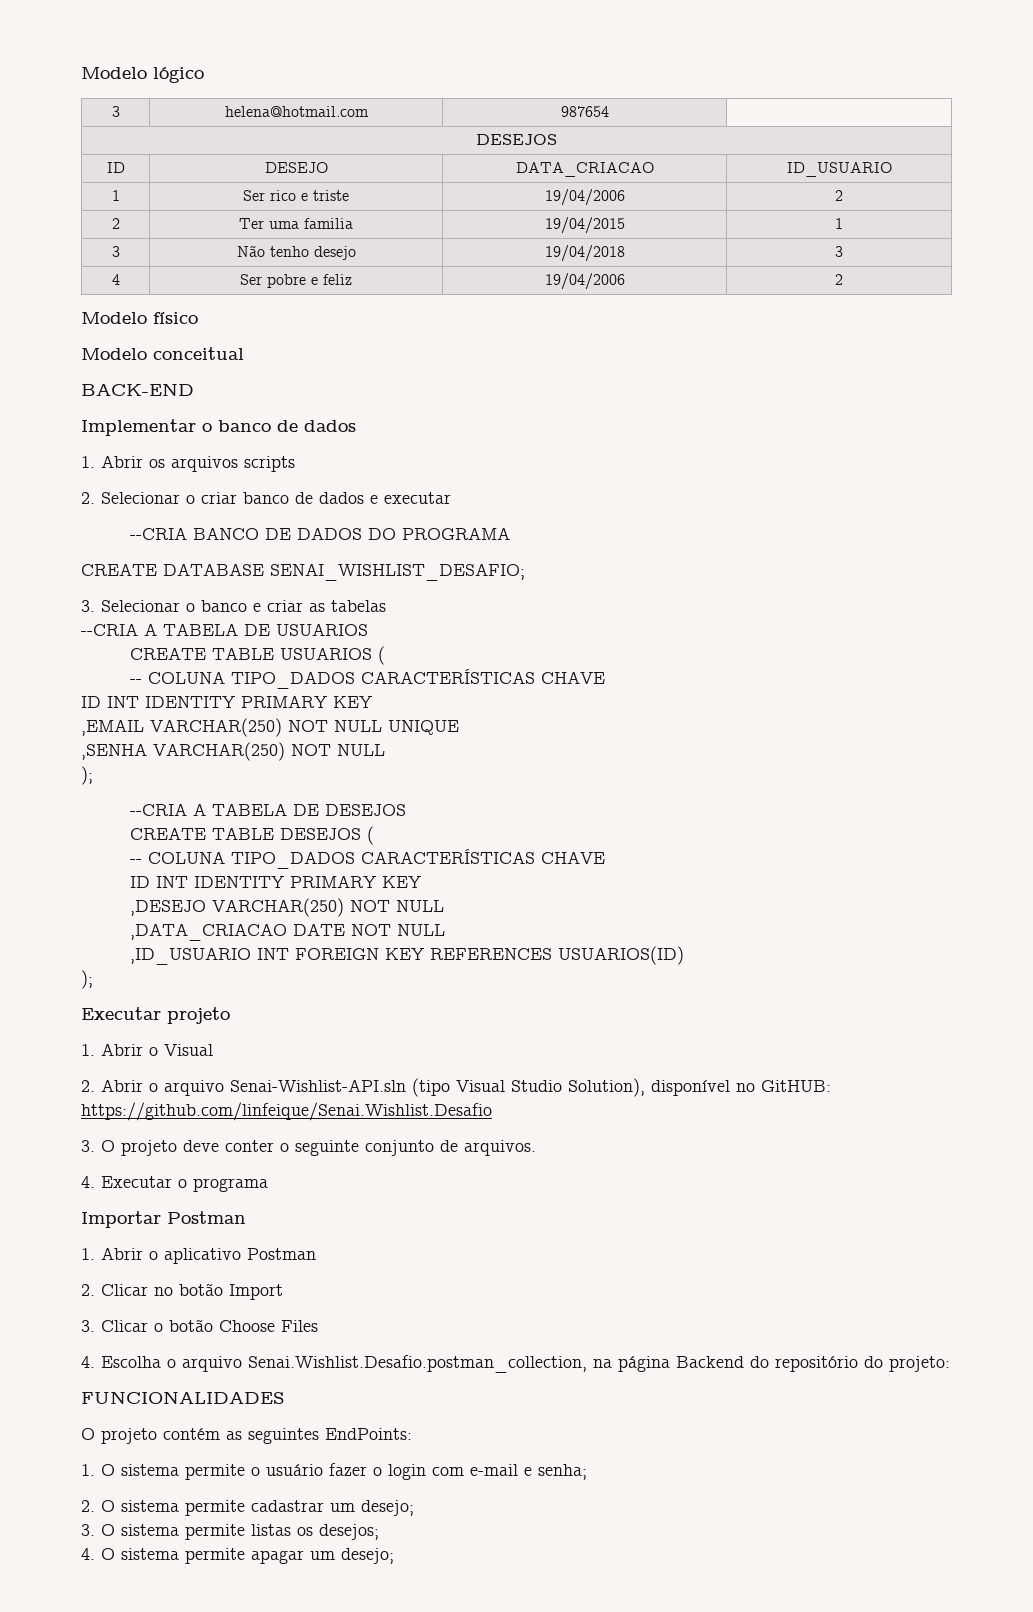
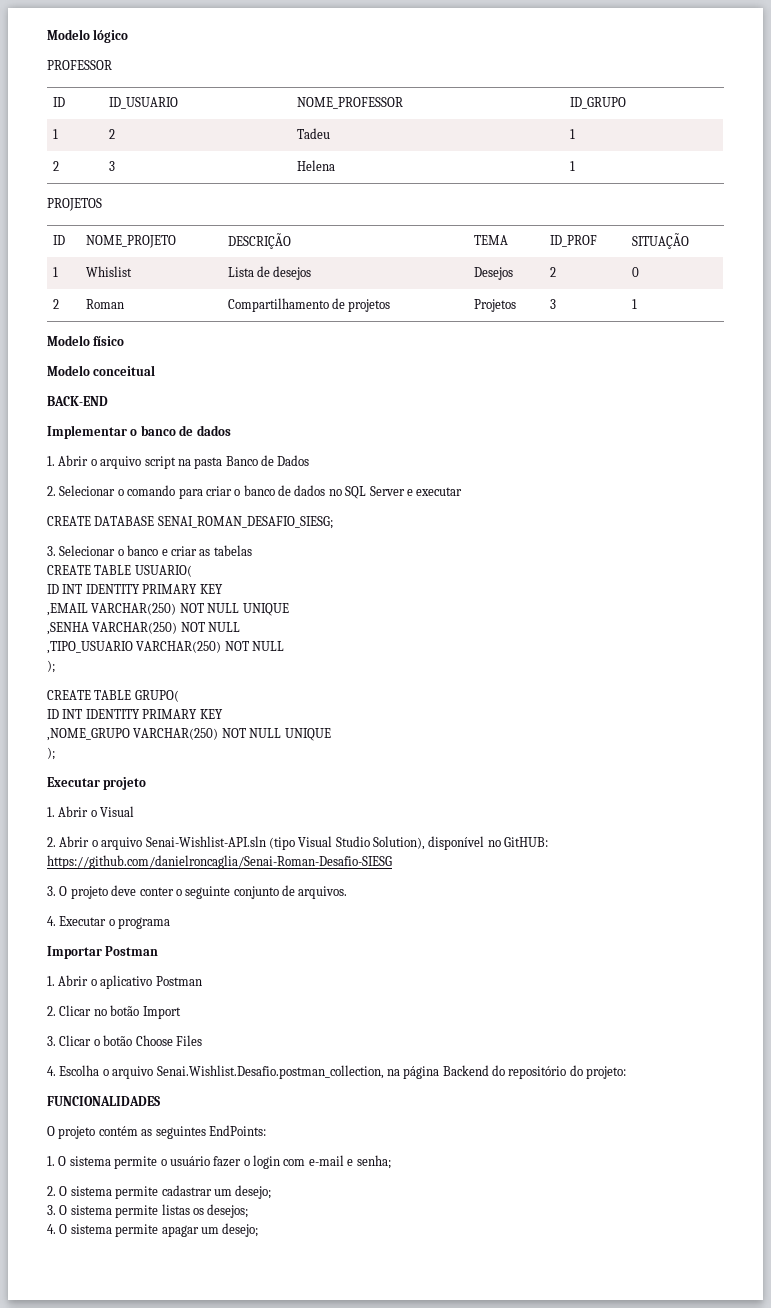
[111,106,120,117] [224,106,369,117] [560,106,609,117] [476,134,557,145] [106,162,125,173] [264,162,328,173] [515,162,654,177] [786,162,892,177] [111,190,120,201] [243,190,349,201] [544,189,625,206] [835,190,843,201] [111,218,120,229] [239,218,353,229] [544,217,625,234] [835,218,843,229] [111,246,120,257] [236,245,356,260] [544,245,625,262] [835,246,843,257] [111,274,120,285] [240,274,352,288] [544,273,625,290] [835,274,843,285] // 3 | helena@hotmail.com | 987654 | // DESEJOS // ID | DESEJO | DATA_CRIACAO | ID_USUARIO // 1 | Ser rico e triste | 19/04/2006 | 2 // 2 | Ter uma familia | 19/04/2015 | 1 // 3 | Não tenho desejo | 19/04/2018 | 3 // 4 | Ser pobre e feliz | 19/04/2006 | 2 -> [47,60,112,70] [52,97,65,107] [108,97,178,109] [296,97,403,109] [569,97,626,109] [52,129,58,139] [108,129,115,139] [296,128,330,139] [569,129,575,139] [52,161,59,171] [108,161,115,171] [296,160,335,171] [569,161,575,171] [47,198,102,211] [52,235,65,245] [85,235,176,248] [227,233,291,249] [473,235,508,245] [549,235,597,247] [631,233,689,249] [52,267,58,277] [85,266,132,277] [227,266,312,280] [473,267,513,280] [549,267,556,277] [631,267,639,277] [52,299,59,309] [85,299,124,309] [227,298,391,312] [473,299,516,312] [549,299,556,309] [631,299,637,309] // PROFESSOR // ID | ID_USUARIO | NOME_PROFESSOR | ID_GRUPO // 1 | 2 | Tadeu | 1 // 2 | 3 | Helena | 1 // PROJETOS // ID | NOME_PROJETO | DESCRIÇÃO | TEMA | ID_PROF | SITUAÇÃO // 1 | Whislist | Lista de desejos | Desejos | 2 | 0 // 2 | Roman | Compartilhamento de projetos | Projetos | 3 | 1
[149,456,295,472] [81,492,451,504] [130,527,511,540] os arquivos scripts // 2. Selecionar o criar banco de dados e executar // --CRIA BANCO DE DADOS DO PROGRAMA -> [90,455,310,469] [47,485,463,499] o arquivo script na pasta Banco de Dados // 2. Selecionar o comando para criar o banco de dados no SQL Server e executar
[270,563,525,581] SENAI_WISHLIST_DESAFIO; -> [157,516,333,529] SENAI_ROMAN_DESAFIO_SIESG;
[81,623,368,636] [130,646,386,665] [130,669,606,689] --CRIA A TABELA DE USUARIOS // CREATE TABLE USUARIOS ( // -- COLUNA TIPO_DADOS CARACTERÍSTICAS CHAVE -> [47,565,192,577] CREATE TABLE USUARIO(
[81,766,93,785] [130,803,407,816] [130,826,375,845] [130,849,606,869] [130,875,423,888] [130,898,445,917] [130,923,446,941] [130,946,685,965] ); // --CRIA A TABELA DE DESEJOS // CREATE TABLE DESEJOS ( // -- COLUNA TIPO_DADOS CARACTERÍSTICAS CHAVE // ID INT IDENTITY PRIMARY KEY // ,DESEJO VARCHAR(250) NOT NULL // ,DATA_CRIACAO DATE NOT NULL // ,ID_USUARIO INT FOREIGN KEY REFERENCES USUARIOS(ID) -> [47,641,285,654] [47,660,55,673] [47,690,179,702] [47,709,223,719] [47,728,331,741] ,TIPO_USUARIO VARCHAR(250) NOT NULL // ); // CREATE TABLE GRUPO( // ID INT IDENTITY PRIMARY KEY // ,NOME_GRUPO VARCHAR(250) NOT NULL UNIQUE
[81,1102,492,1121] https://github.com/linfeique/Senai.Wishlist.Desafio -> [47,855,392,869] https://github.com/danielroncaglia/Senai-Roman-Desafio-SIESG

